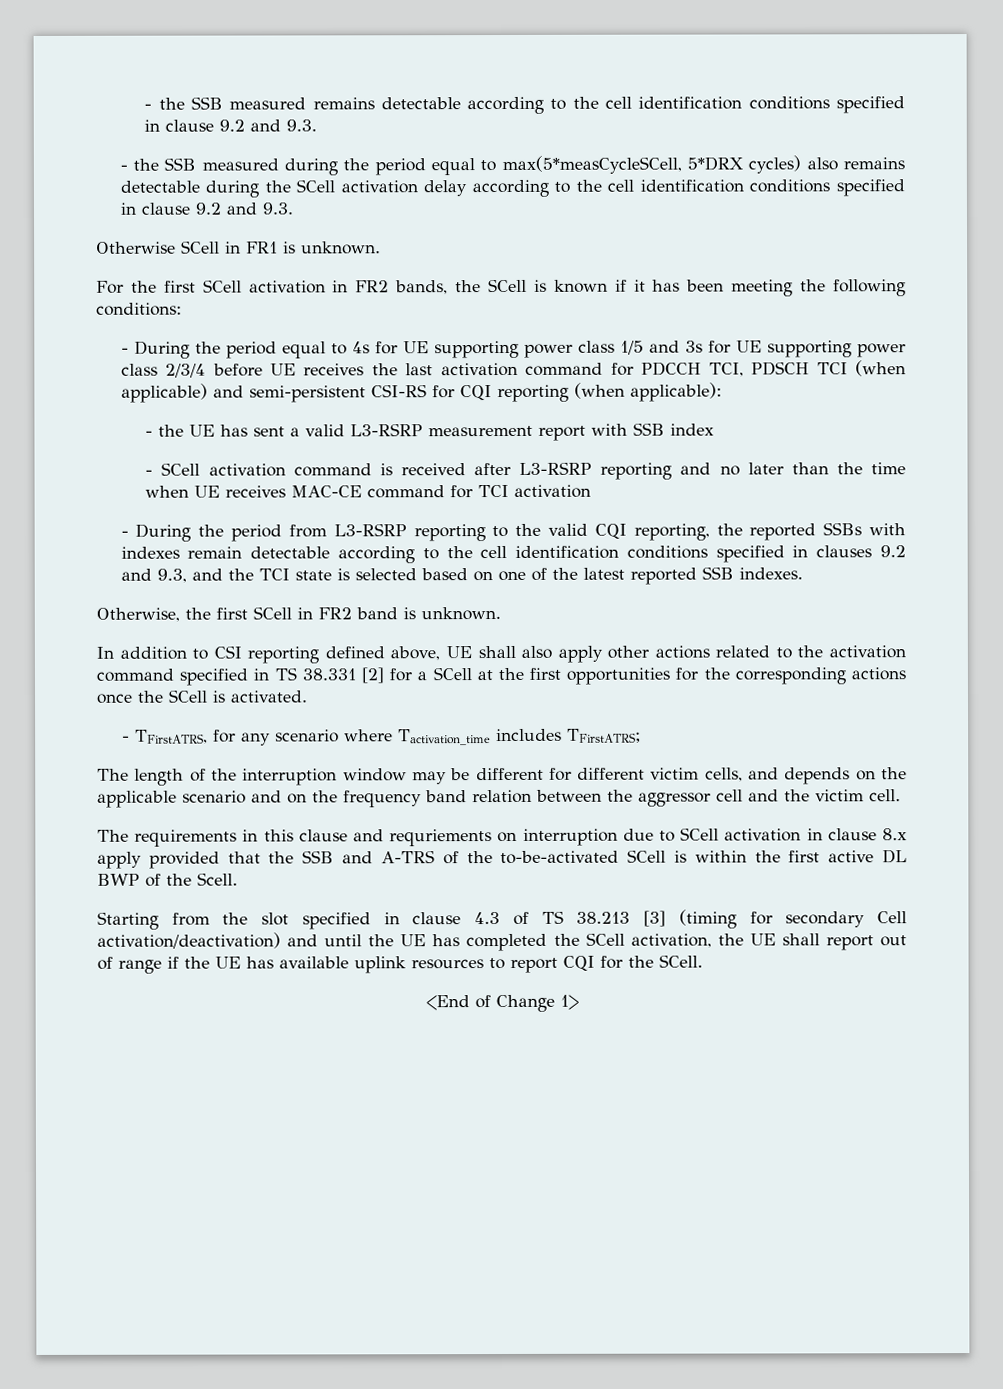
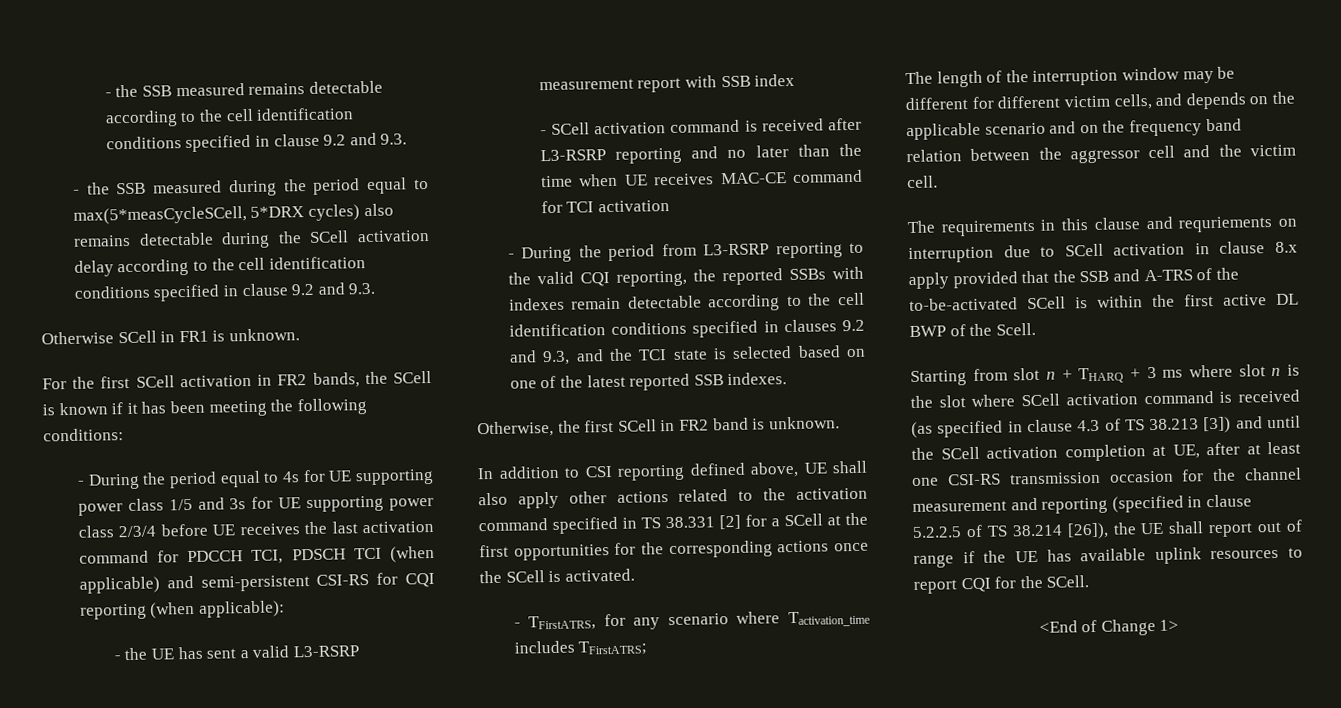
[222,912,290,926] the slot -> [1013,364,1300,384] [910,389,1300,409] [911,421,933,439] slot n + THARQ + 3 ms where slot n is the slot where SCell activation command is received (as
[643,909,908,929] [97,932,712,952] [3] (timing for secondary Cell activation/deactivation) and until the UE has completed the SCell activation, -> [1203,415,1301,434] [911,441,1301,462] [912,467,1302,487] [912,494,1252,514] [912,522,1109,540] [3]) and until the SCell activation completion at UE, after at least one CSI-RS transmission occasion for the channel measurement and reporting (specified in clause 5.2.2.5 of TS 38.214 [26]),

